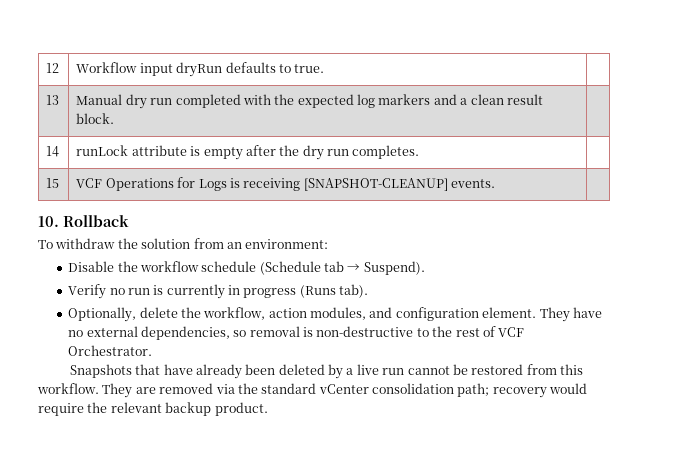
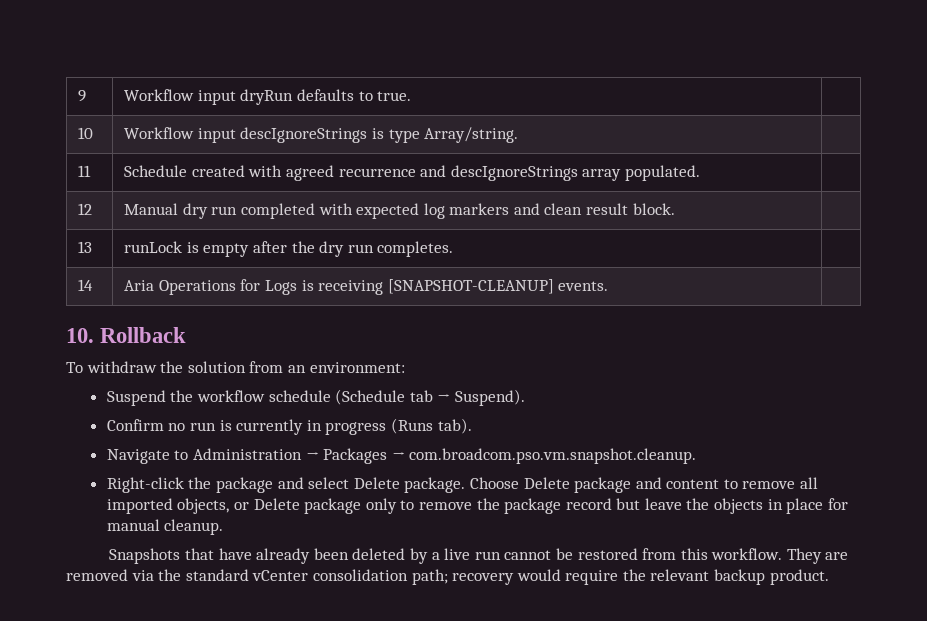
[46,63,60,73] 12 -> [78,90,87,102] 9
[46,95,60,105] 13 -> [78,127,94,139] [124,127,519,143] [78,165,92,177] [124,165,700,181] [78,203,93,215] 10 | Workflow input descIgnoreStrings is type Array/string. | // 11 | Schedule created with agreed recurrence and descIgnoreStrings array populated. | // 12
[274,94,295,105] the -> (353, 209) none
[460,98,468,105] a -> (540, 209) none
[46,146,60,157] 14 -> [78,241,93,253] 13
[131,145,187,156] attribute -> (183, 247) none
[46,178,60,188] [76,178,103,188] 15 | VCF -> [78,279,94,291] [124,280,155,291] 14 | Aria
[68,261,115,272] Disable -> [106,390,166,406] Suspend
[68,284,107,299] Verify -> [106,419,164,431] Confirm
[68,307,602,322] [68,326,525,340] [68,345,153,356] Optionally, delete the workflow, action modules, and configuration element. They have no external dependencies, so removal is non-destructive to the rest of VCF Orchestrator. -> [106,448,697,464] [106,477,819,493] [106,498,848,514] [106,519,224,535] Navigate to Administration → Packages → com.broadcom.pso.vm.snapshot.cleanup. // Right-click the package and select Delete package. Choose Delete package and content to remove all imported objects, or Delete package only to remove the package record but leave the objects in place for manual cleanup.

